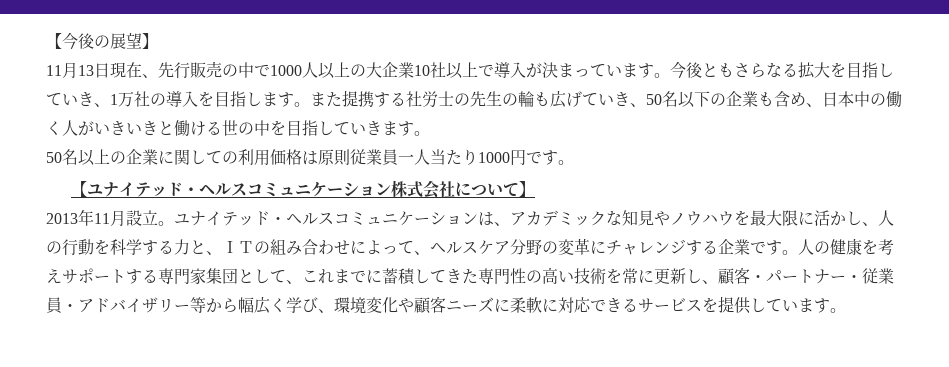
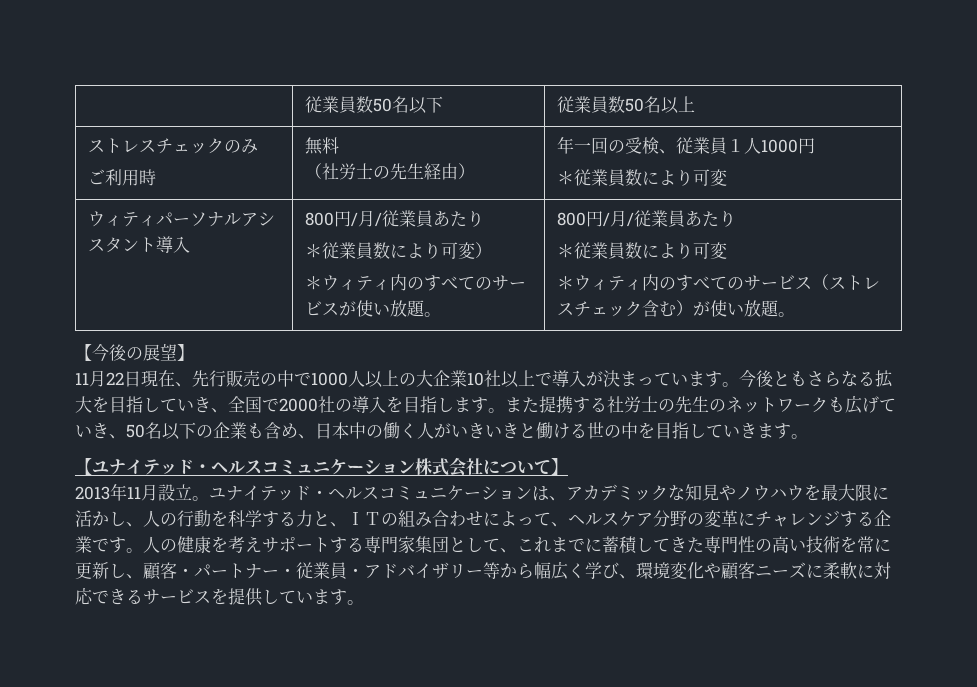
(46, 41) none -> [304,96,443,114] [556,96,695,114] [87,138,258,154] [87,169,156,186] [304,137,339,155] [304,163,475,180] [556,136,815,154] [556,169,727,186] [87,211,275,227] [87,236,190,253] [304,210,484,227] [304,242,492,259] [304,274,526,291] [304,300,441,317] [556,210,736,227] [556,242,727,259] [556,274,880,291] [556,300,795,317] | 従業員数50名以下 | 従業員数50名以上 // ストレスチェックのみ // ご利用時 | 無料 // （社労士の先生経由） | 年一回の受検、従業員１人1000円 // ＊従業員数により可変 // ウィティパーソナルアシスタント導入 | 800円/月/従業員あたり // ＊従業員数により可変） // ＊ウィティ内のすべてのサービスが使い放題。 | 800円/月/従業員あたり // ＊従業員数により可変 // ＊ウィティ内のすべてのサービス（ストレスチェック含む）が使い放題。 //
[78,65,94,76] 13 -> [106,372,124,385] 22
[110,92,134,107] 1万 -> [228,396,318,413] 全国で2000
[518,91,534,107] 輪 -> [726,396,828,413] ネットワーク
[46,149,574,166] // 50名以上の企業に関しての利用価格は原則従業員一人当たり1000円です。 -> (808, 436) none

